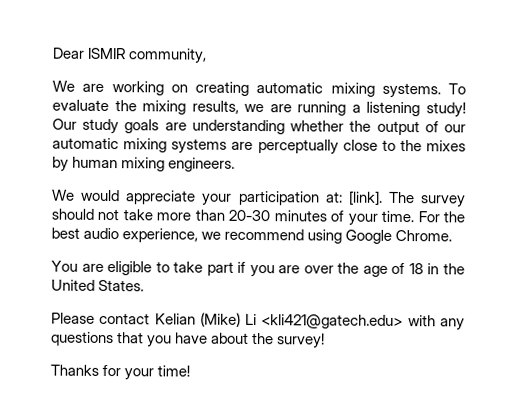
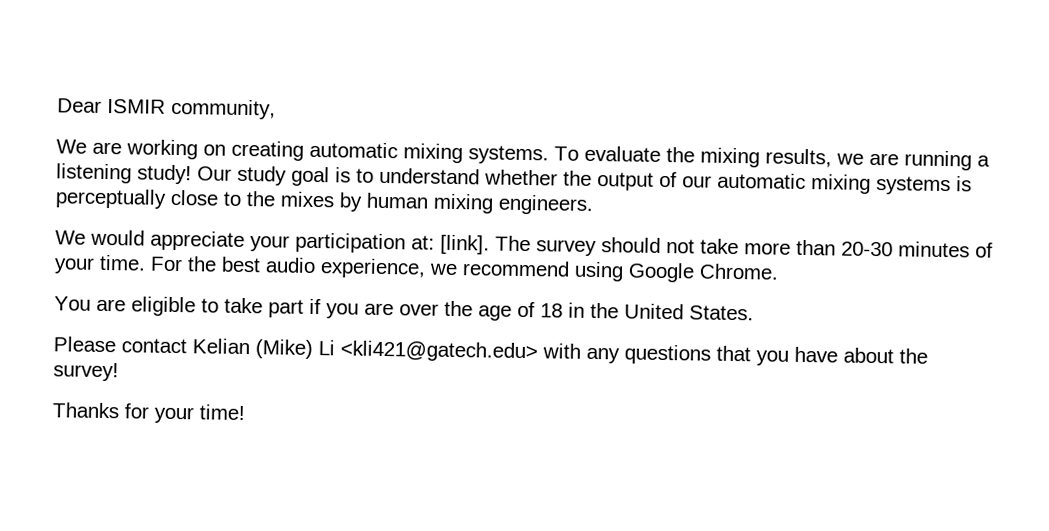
[124,119,285,135] goals are understanding -> [291,166,480,187] goal is to understand
[231,141,254,150] are -> [956,176,972,192] is

